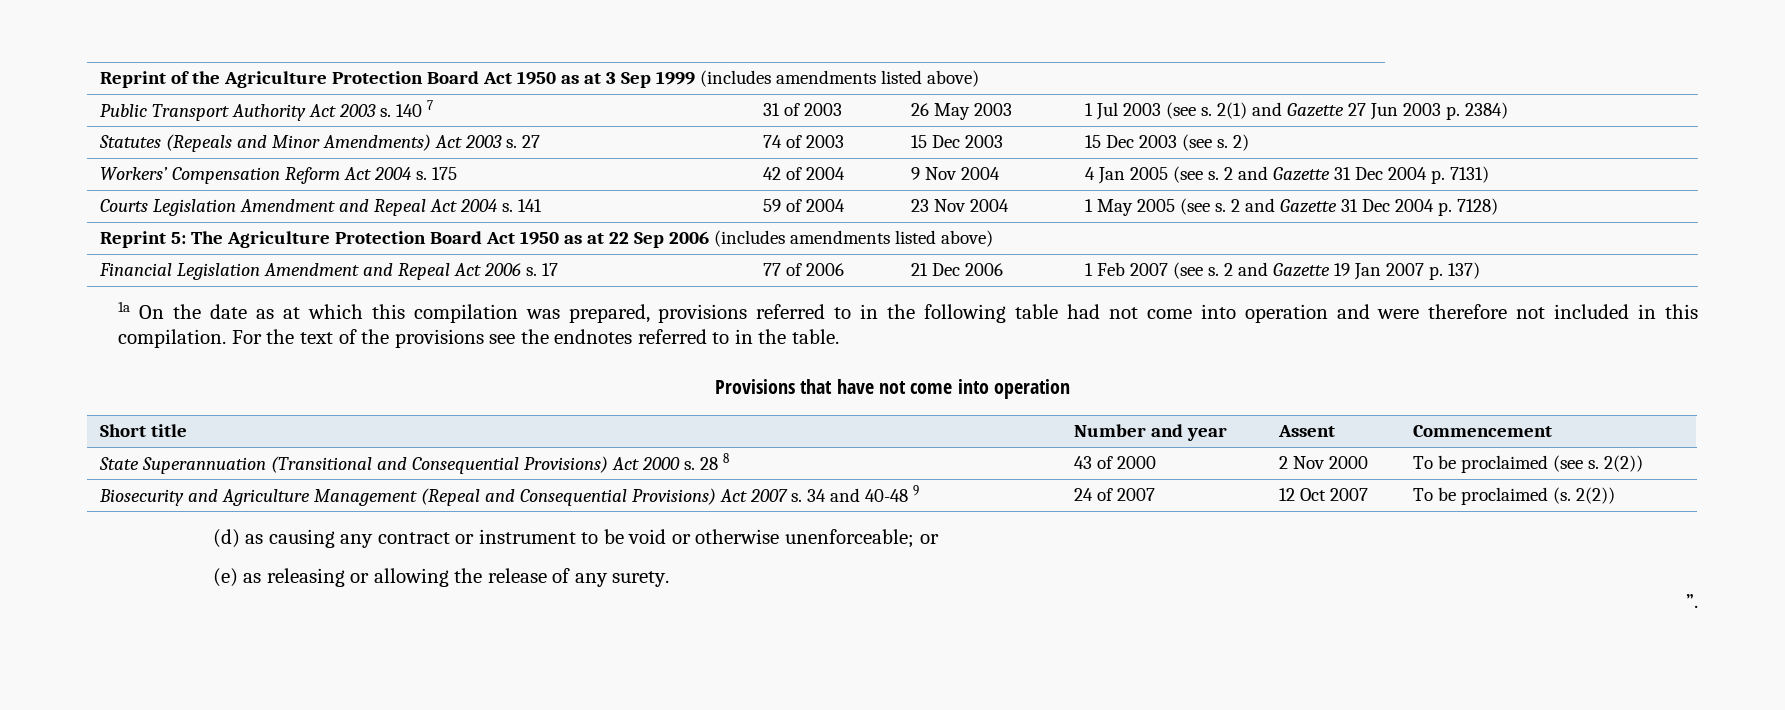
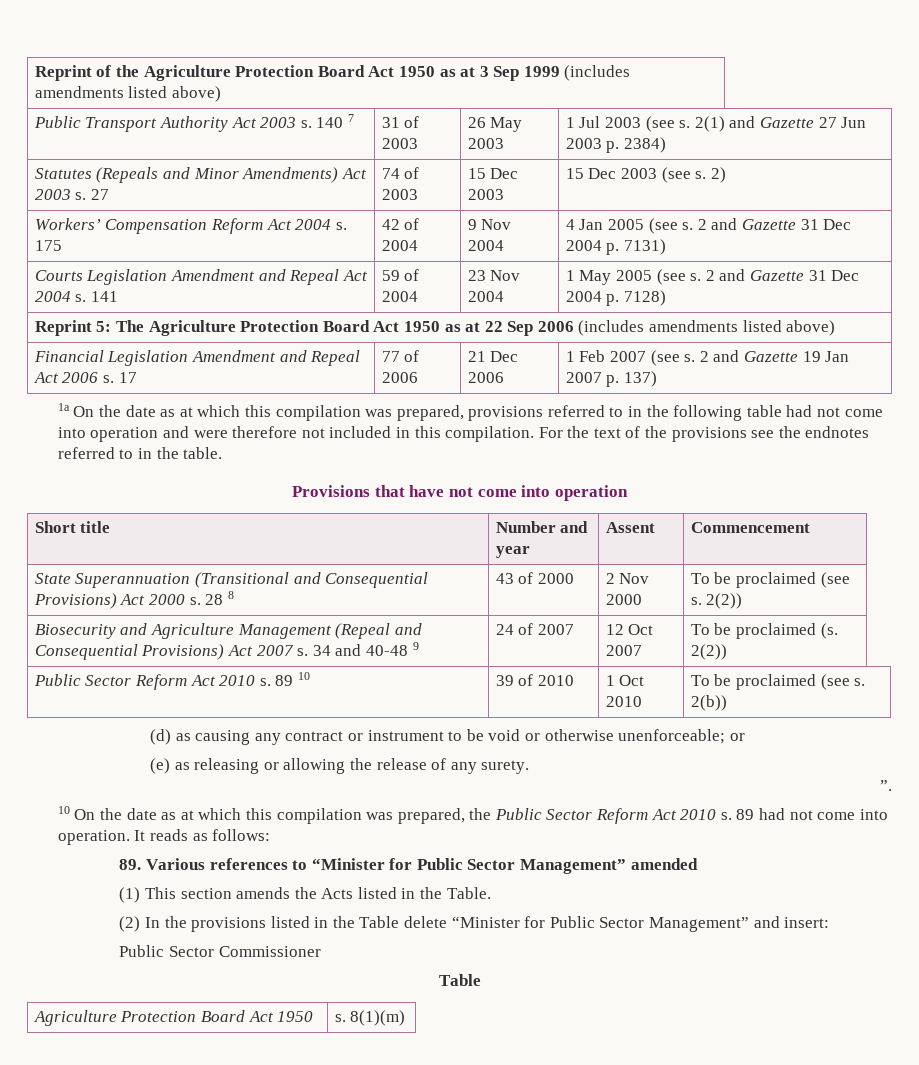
(1615, 495) none -> [33,672,310,690] [495,674,574,686] [605,675,645,686] [605,696,642,707] [690,674,866,690] [690,695,727,711] // Public Sector Reform Act 2010 s. 89 10 | 39 of 2010 | 1 Oct 2010 | To be proclaimed (see s. 2(b))
(1698, 601) none -> [57,806,888,824] [57,829,271,845] [119,858,698,874] [119,887,491,903] [119,916,830,932] [119,945,321,957] [438,974,481,986] [33,1010,314,1026] [334,1010,406,1026] // 10 On the date as at which this compilation was prepared, the Public Sector Reform Act 2010 s. 89 had not come into operation. It reads as follows: // 89. Various references to “Minister for Public Sector Management” amended // (1) This section amends the Acts listed in the Table. // (2) In the provisions listed in the Table delete “Minister for Public Sector Management” and insert: // Public Sector Commissioner // Table // Agriculture Protection Board Act 1950 | s. 8(1)(m)

